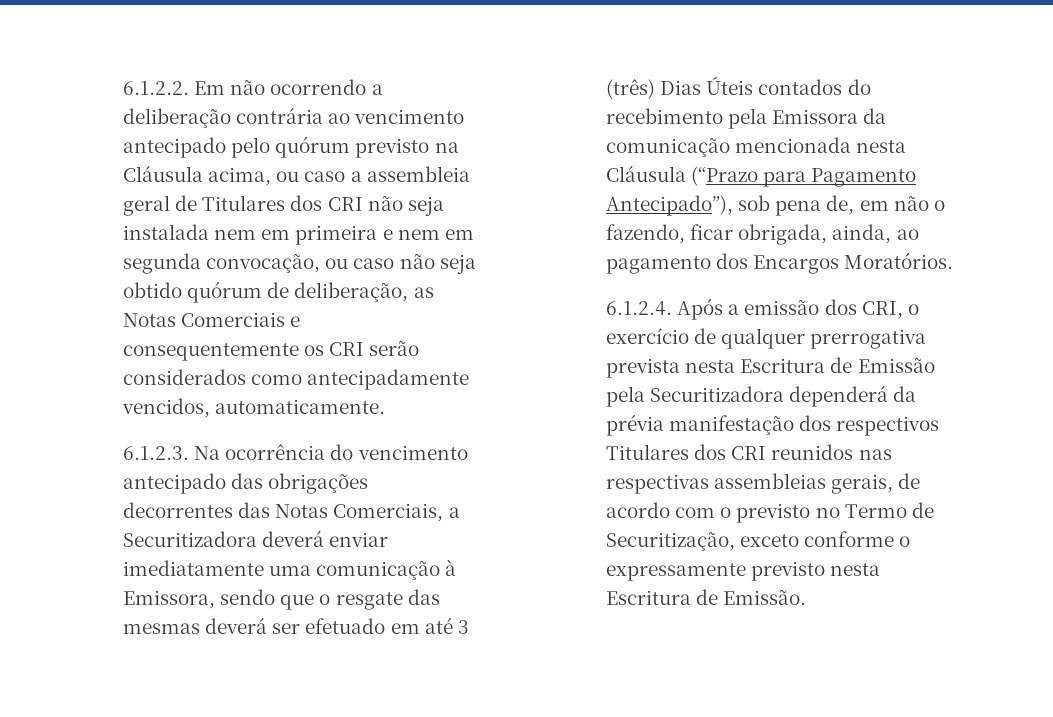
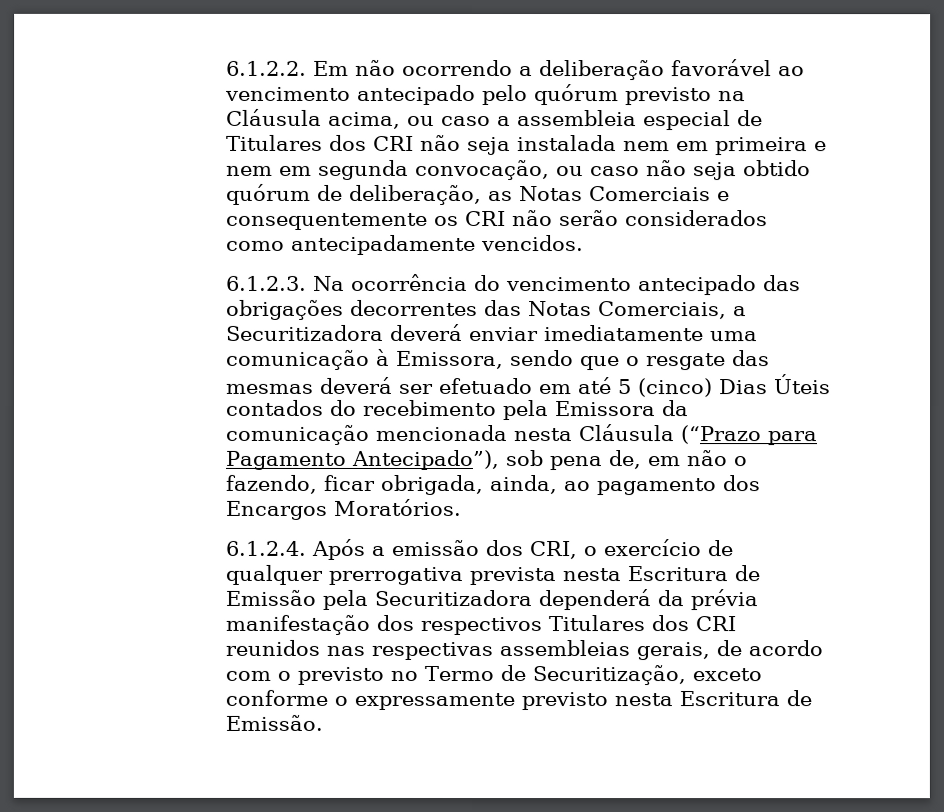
[236,107,324,124] contrária -> [670,59,772,77] favorável
[122,195,170,216] geral -> [642,110,731,131] especial
(365, 349) none -> [511,210,553,227] não
[121,398,386,418] vencidos, automaticamente. -> [480,235,584,252] vencidos.
[457,620,469,634] [605,79,655,99] 3 (três) -> [617,378,713,398] 5 (cinco)

